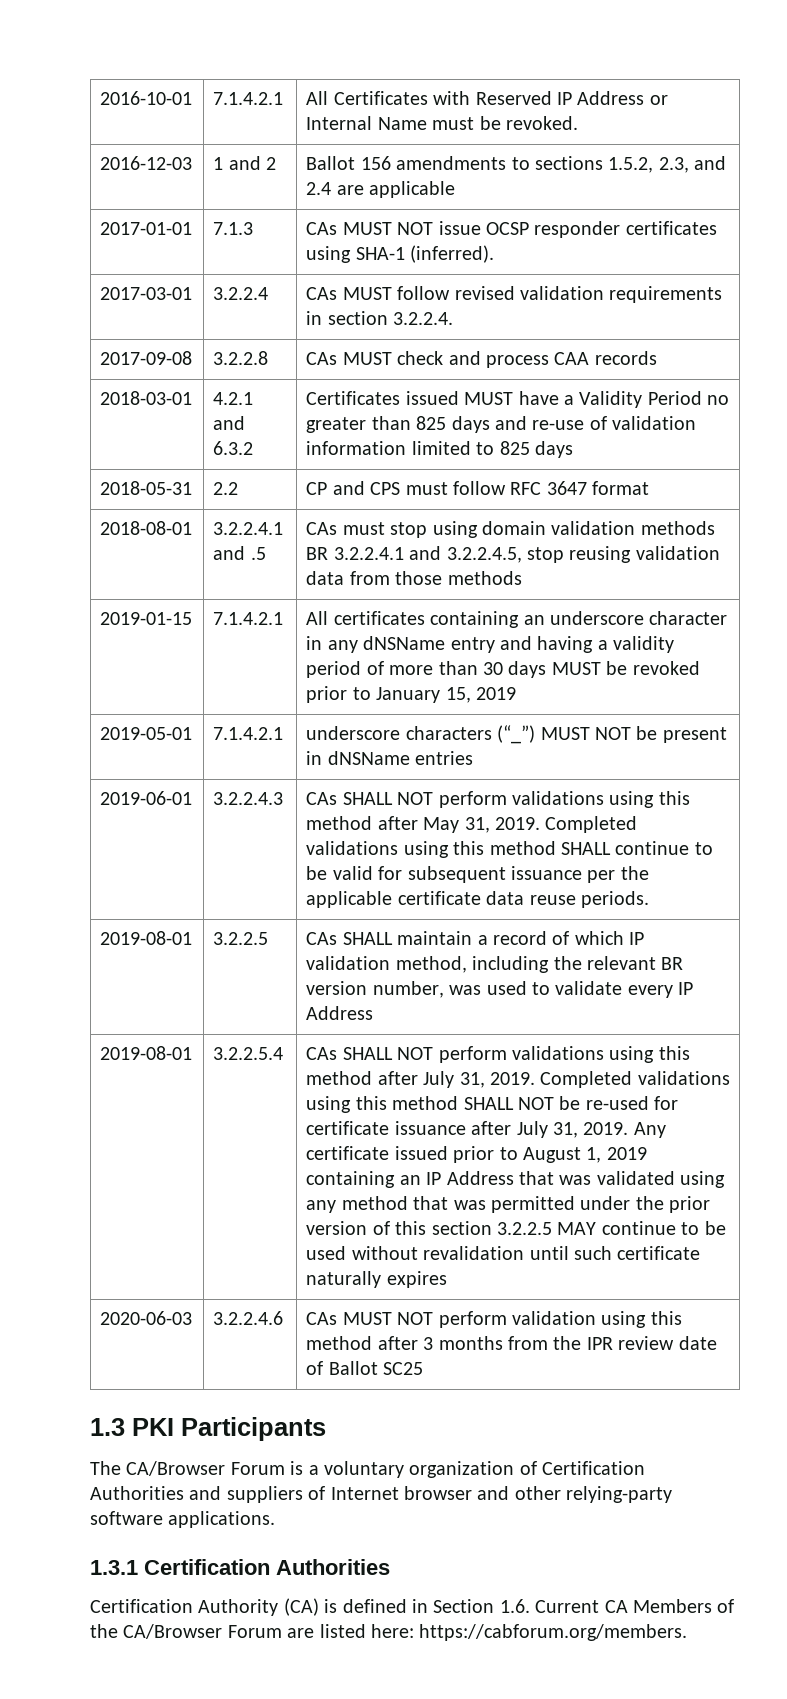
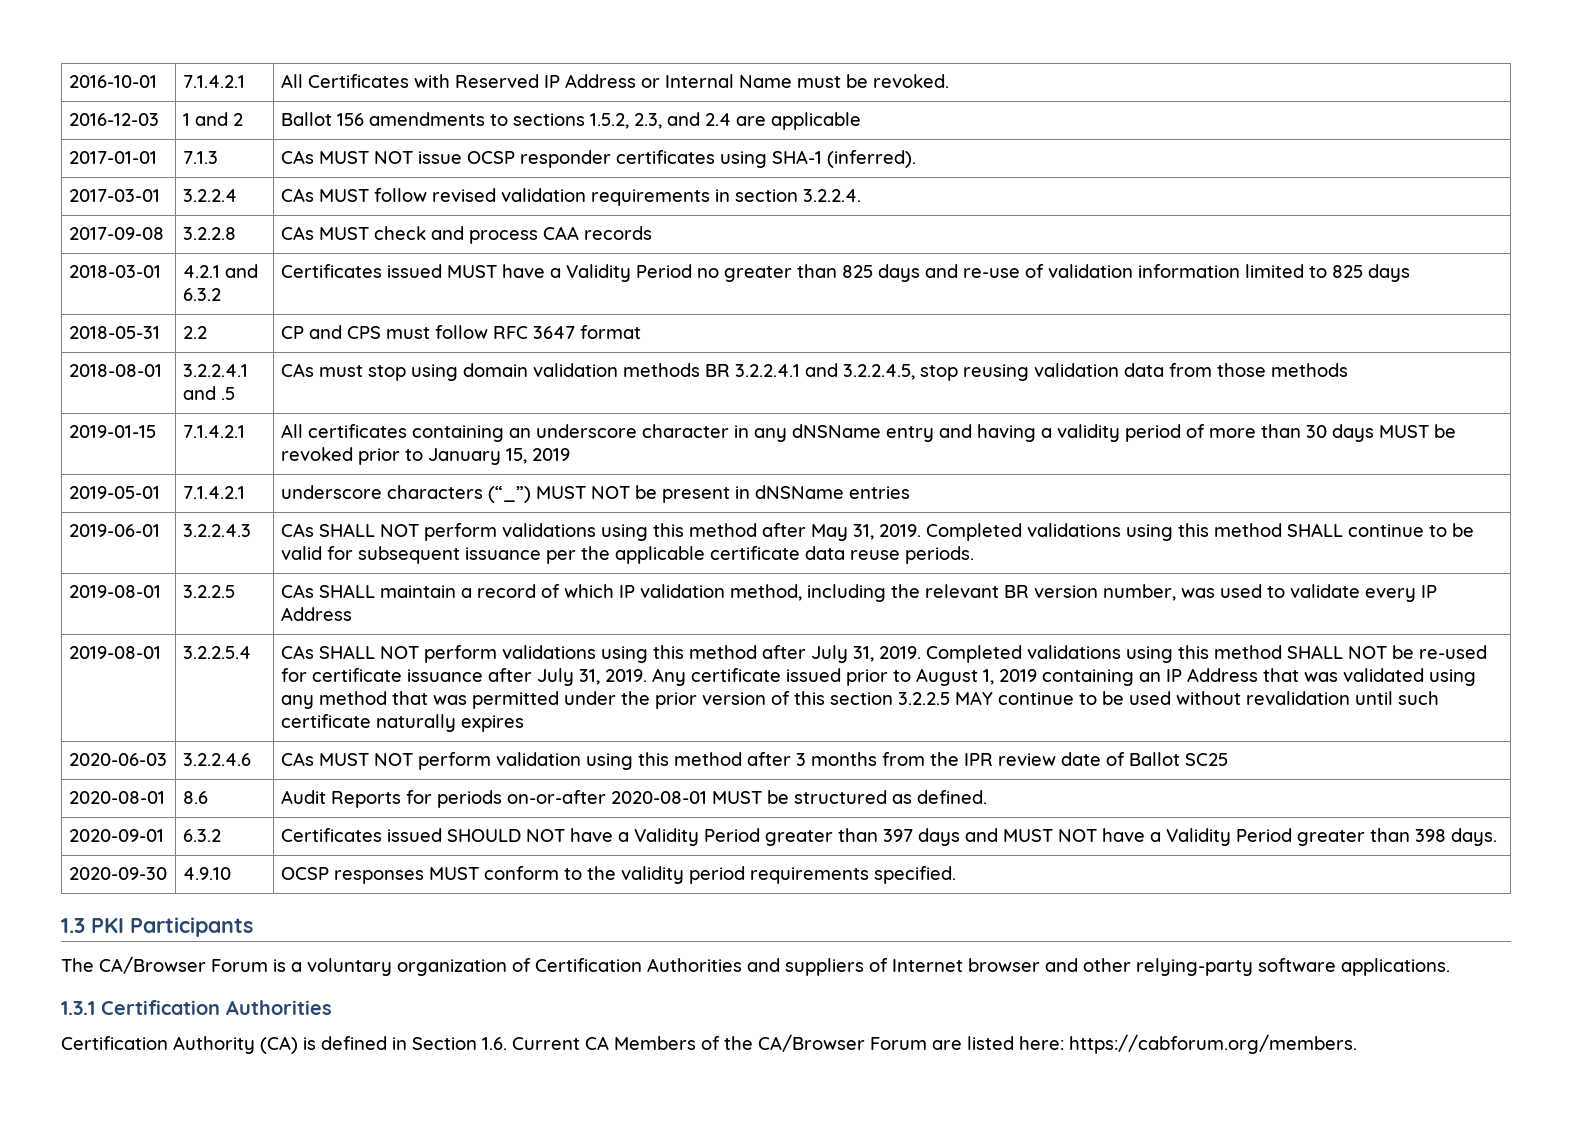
(424, 1368) none -> [68,791,165,804] [182,791,208,804] [280,790,987,808] [68,829,164,842] [182,829,221,842] [280,828,1497,846] [68,867,167,880] [182,867,231,880] [280,866,956,884] // 2020-08-01 | 8.6 | Audit Reports for periods on-or-after 2020-08-01 MUST be structured as defined. // 2020-09-01 | 6.3.2 | Certificates issued SHOULD NOT have a Validity Period greater than 397 days and MUST NOT have a Validity Period greater than 398 days. // 2020-09-30 | 4.9.10 | OCSP responses MUST conform to the validity period requirements specified.

